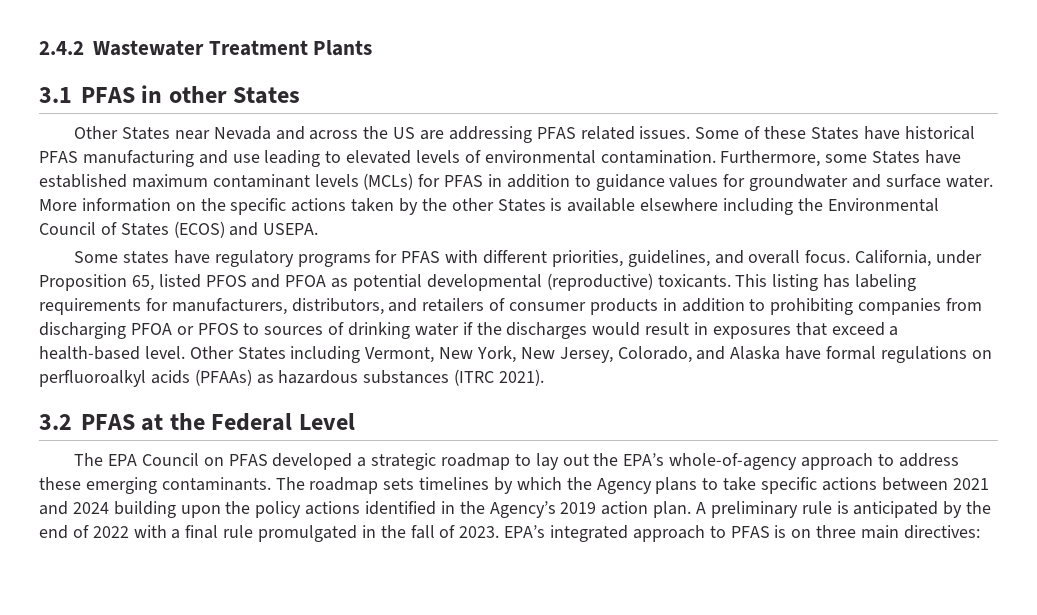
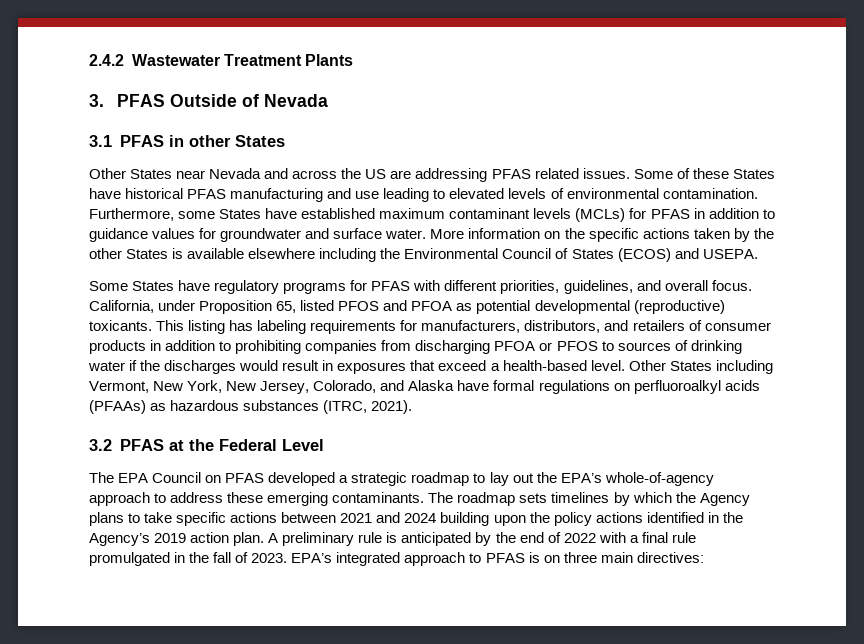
(373, 48) none -> [89,94,328,107] // 3. PFAS Outside of Nevada
[122,251,169,264] states -> [132,281,175,291] States
[454,369,495,386] (ITRC -> [323,400,368,414] (ITRC,

